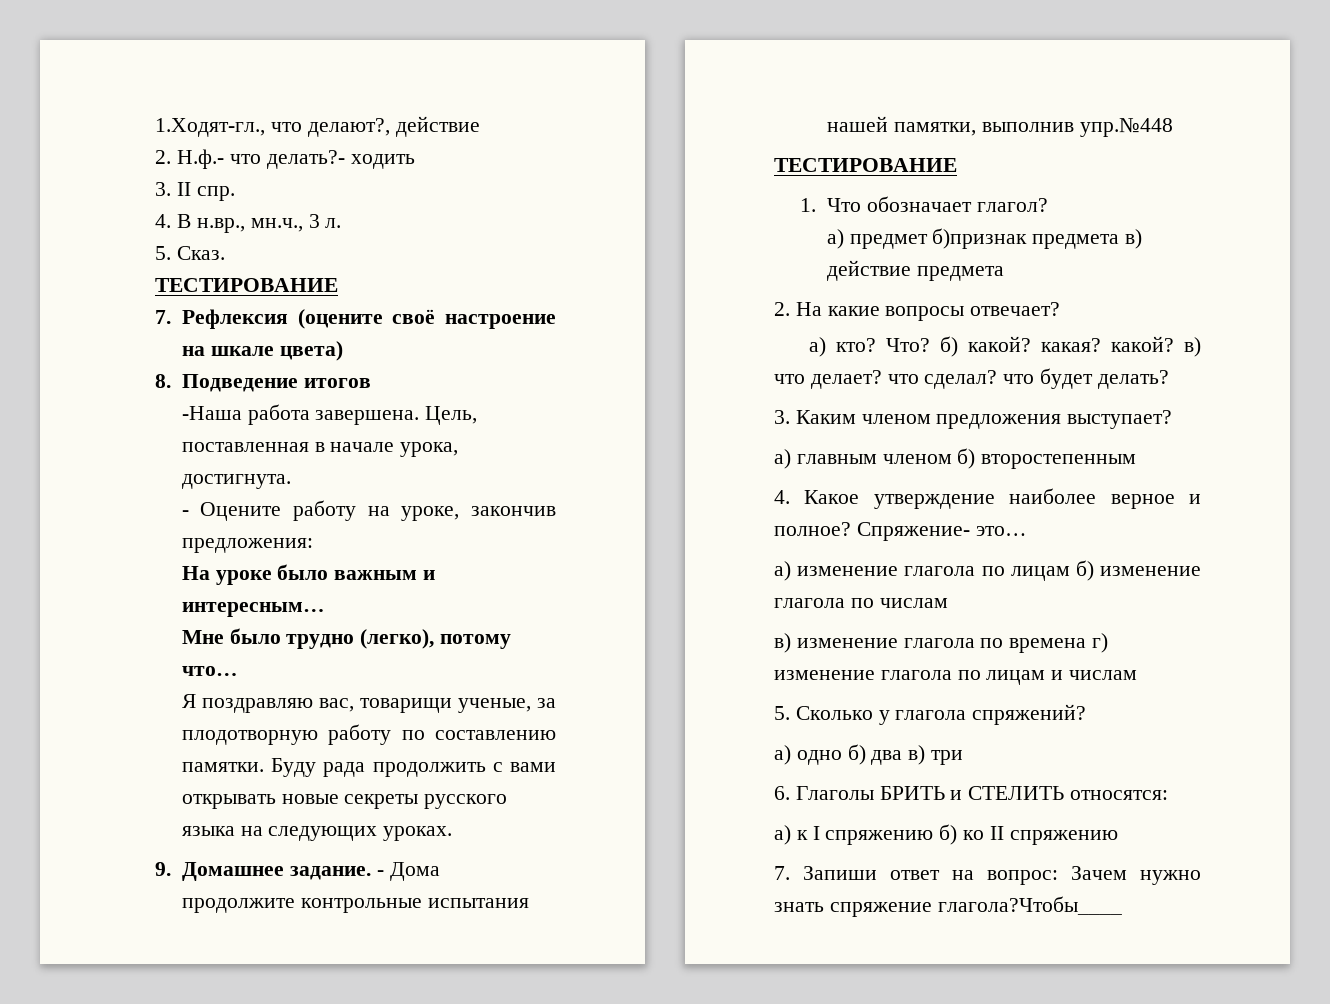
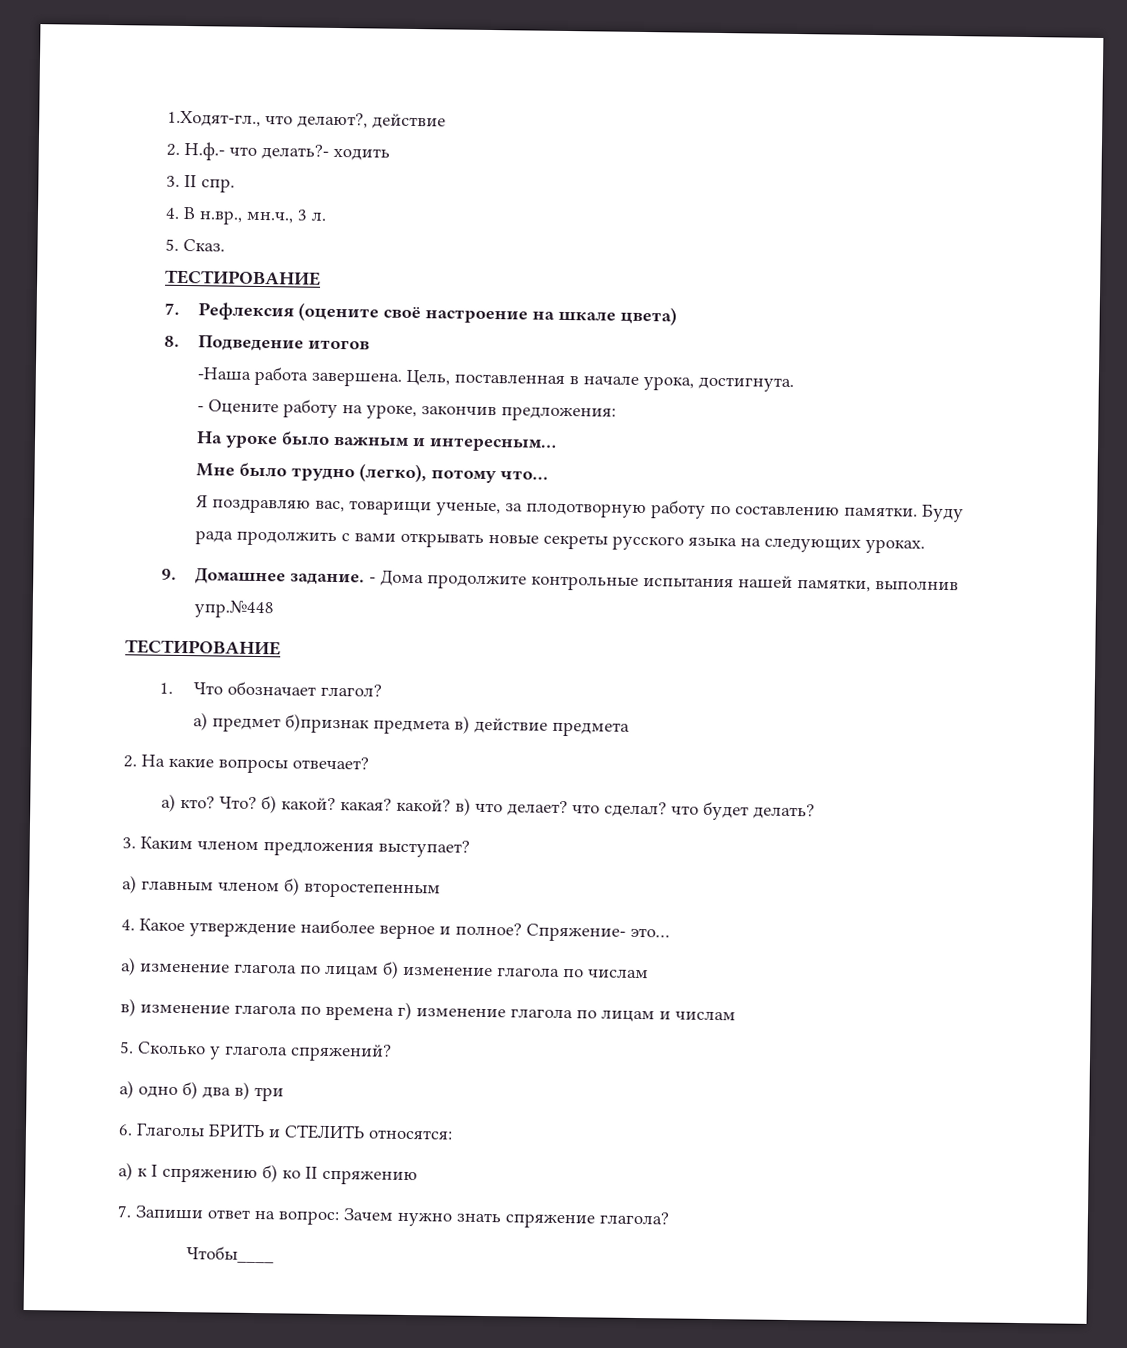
[937,896,1122,915] глагола?Чтобы____ -> [599,1211,669,1225] [186,1246,275,1264] глагола? // Чтобы____

